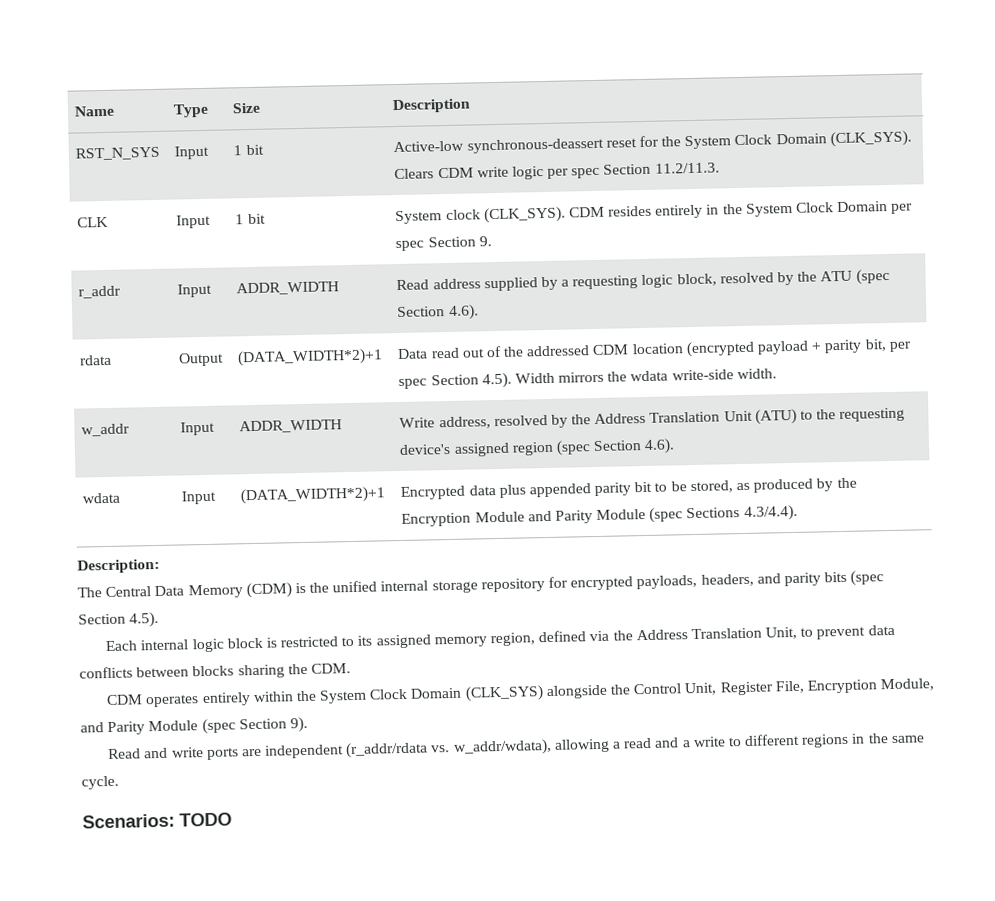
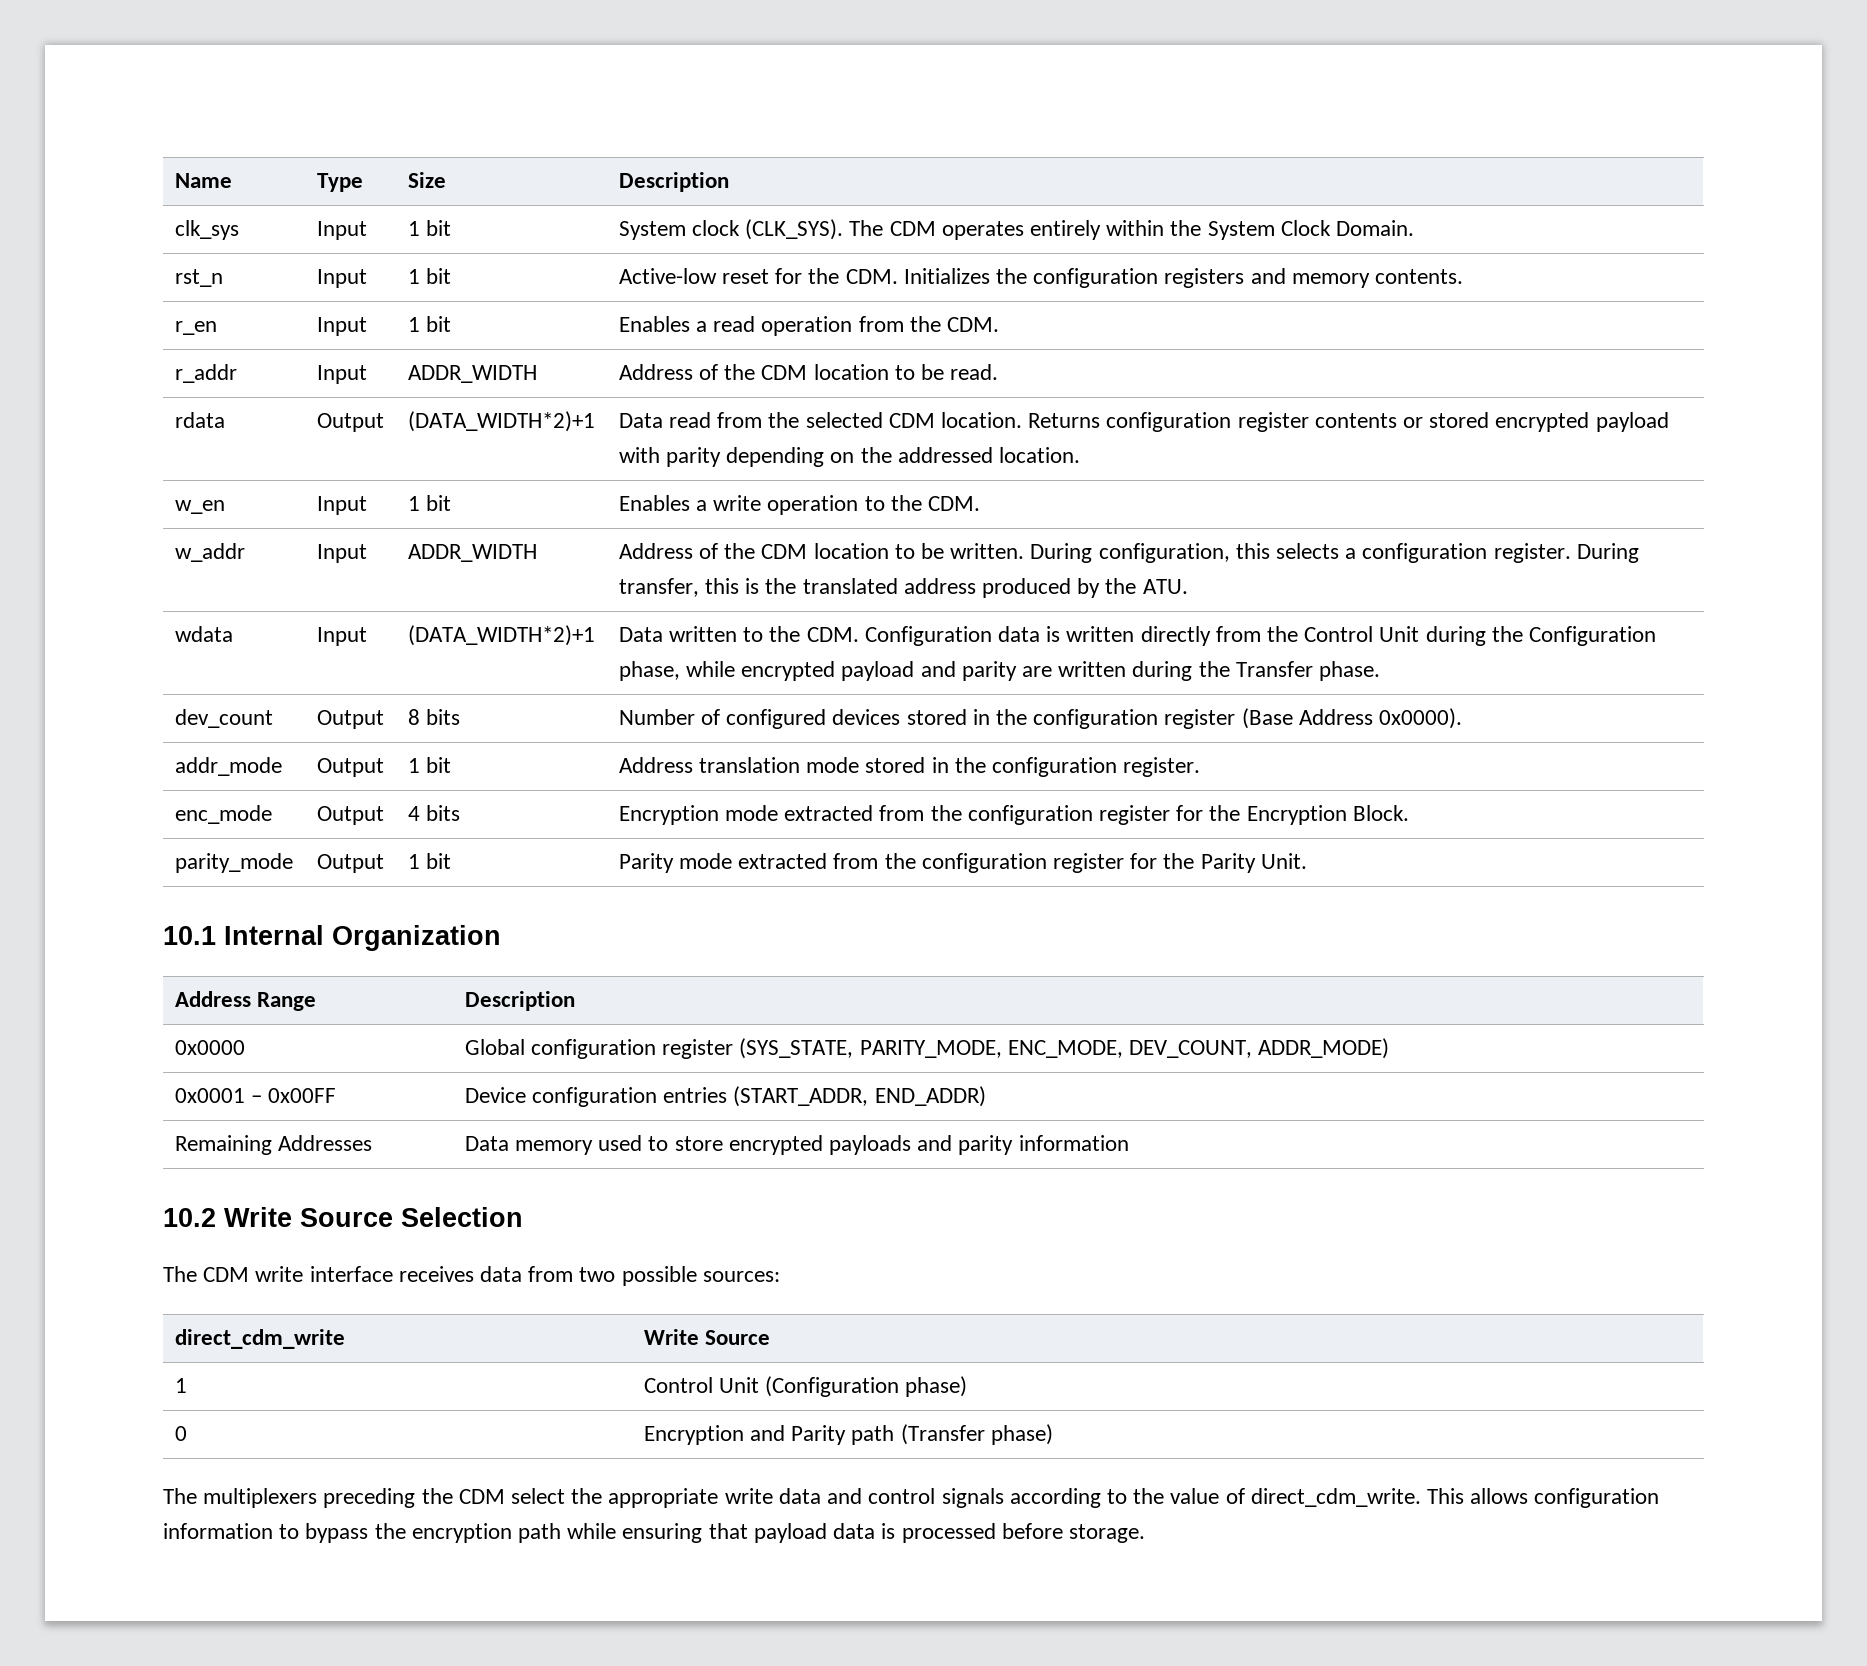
[75,146,161,161] [174,145,210,160] [233,144,264,156] [393,130,912,154] [394,162,720,180] [77,216,110,228] RST_N_SYS | Input | 1 bit | Active-low synchronous-deassert reset for the System Clock Domain (CLK_SYS). Clears CDM write logic per spec Section 11.2/11.3. // CLK -> [174,220,239,240] clk_sys
[568,200,914,219] [395,236,492,252] [78,285,122,299] [177,283,213,298] [236,281,340,296] [396,268,890,292] [397,304,479,320] CDM resides entirely in the System Clock Domain per spec Section 9. // r_addr | Input | ADDR_WIDTH | Read address supplied by a requesting logic block, resolved by the ATU (spec Section 4.6). -> [849,220,1414,240] [174,269,223,287] [316,269,367,288] [407,268,451,284] [618,268,1463,288] [174,321,217,335] [316,317,367,336] [407,316,451,332] [618,316,999,336] [174,364,237,383] [316,365,367,384] [407,365,537,383] [618,364,999,380] The CDM operates entirely within the System Clock Domain. // rst_n | Input | 1 bit | Active-low reset for the CDM. Initializes the configuration registers and memory contents. // r_en | Input | 1 bit | Enables a read operation from the CDM. // r_addr | Input | ADDR_WIDTH | Address of the CDM location to be read.
[461,339,912,358] [398,368,777,390] [81,423,131,437] [180,421,216,436] [239,419,343,434] [399,407,906,430] [399,438,676,457] [82,492,121,504] [181,490,218,505] [240,486,387,505] [400,477,857,500] [401,504,798,527] [77,558,160,574] [77,570,885,599] [78,611,160,628] [105,624,895,653] [79,663,351,679] [106,678,935,708] [80,716,308,736] [108,733,925,761] [81,775,119,790] [82,812,232,829] out of the addressed CDM location (encrypted payload + parity bit, per spec Section 4.5). Width mirrors the wdata write-side width. // w_addr | Input | ADDR_WIDTH | Write address, resolved by the Address Translation Unit (ATU) to the requesting device's assigned region (spec Section 4.6). // wdata | Input | (DATA_WIDTH*2)+1 | Encrypted data plus appended parity bit to be stored, as produced by the Encryption Module and Parity Module (spec Sections 4.3/4.4). // Description: // The Central Data Memory (CDM) is the unified internal storage repository for encrypted payloads, headers, and parity bits (spec Section 4.5). // Each internal logic block is restricted to its assigned memory region, defined via the Address Translation Unit, to prevent data conflicts between blocks sharing the CDM. // CDM operates entirely within the System Clock Domain (CLK_SYS) alongside the Control Unit, Register File, Encryption Module, and Parity Module (spec Section 9). // Read and write ports are independent (r_addr/rdata vs. w_addr/wdata), allowing a read and a write to different regions in the same cycle. // Scenarios: TODO -> [717,412,1669,432] [618,447,1080,467] [174,500,225,514] [316,496,367,515] [407,495,451,511] [618,495,980,515] [174,543,245,562] [316,544,367,563] [407,544,537,562] [618,543,1639,563] [618,578,1188,598] [174,626,233,642] [316,627,367,646] [407,625,595,646] [618,626,1657,646] [618,661,1380,681] [174,709,273,728] [316,710,384,729] [407,709,460,725] [618,708,1462,729] [174,757,282,776] [316,758,384,777] [407,757,451,773] [618,757,1201,777] [174,805,272,824] [316,806,384,825] [407,805,460,821] [618,805,1409,825] [174,853,293,873] [316,854,384,873] [407,853,451,869] [618,853,1307,873] [163,925,501,951] [174,991,316,1011] [464,991,575,1011] [174,1040,245,1055] [464,1038,1390,1059] [174,1088,337,1103] [464,1086,986,1107] [174,1135,372,1155] [464,1135,1129,1155] [163,1207,523,1227] [163,1266,780,1286] [174,1329,345,1349] [643,1329,770,1345] [174,1378,187,1393] [643,1376,968,1397] [174,1426,187,1441] [643,1424,1053,1445] [163,1488,1660,1508] [163,1523,1145,1543] from the selected CDM location. Returns configuration register contents or stored encrypted payload with parity depending on the addressed location. // w_en | Input | 1 bit | Enables a write operation to the CDM. // w_addr | Input | ADDR_WIDTH | Address of the CDM location to be written. During configuration, this selects a configuration register. During transfer, this is the translated address produced by the ATU. // wdata | Input | (DATA_WIDTH*2)+1 | Data written to the CDM. Configuration data is written directly from the Control Unit during the Configuration phase, while encrypted payload and parity are written during the Transfer phase. // dev_count | Output | 8 bits | Number of configured devices stored in the configuration register (Base Address 0x0000). // addr_mode | Output | 1 bit | Address translation mode stored in the configuration register. // enc_mode | Output | 4 bits | Encryption mode extracted from the configuration register for the Encryption Block. // parity_mode | Output | 1 bit | Parity mode extracted from the configuration register for the Parity Unit. // 10.1 Internal Organization // Address Range | Description // 0x0000 | Global configuration register (SYS_STATE, PARITY_MODE, ENC_MODE, DEV_COUNT, ADDR_MODE) // 0x0001 – 0x00FF | Device configuration entries (START_ADDR, END_ADDR) // Remaining Addresses | Data memory used to store encrypted payloads and parity information // 10.2 Write Source Selection // The CDM write interface receives data from two possible sources: // direct_cdm_write | Write Source // 1 | Control Unit (Configuration phase) // 0 | Encryption and Parity path (Transfer phase) // The multiplexers preceding the CDM select the appropriate write data and control signals according to the value of direct_cdm_write. This allows configuration information to bypass the encryption path while ensuring that payload data is processed before storage.

